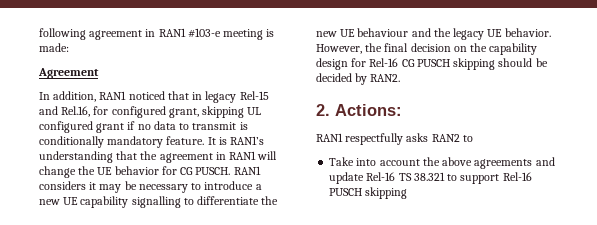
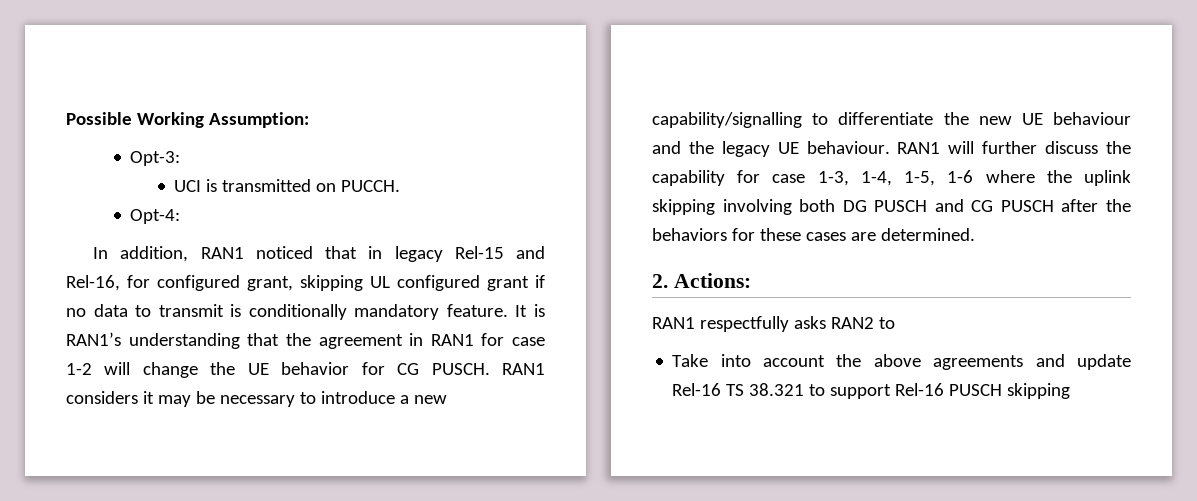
[39,28,275,40] [39,43,69,52] [38,68,99,79] following agreement in RAN1 #103-e meeting is made: // Agreement -> [66,112,309,128] [130,151,181,166] [174,179,401,192] [130,209,181,224] Possible Working Assumption: // Opt-3: // UCI is transmitted on PUCCH. // Opt-4:
[61,106,91,117] Rel.16, -> [66,275,120,291] Rel-16,
(257, 155) none -> [481,333,545,346] [66,363,92,375] for case 1-2
[63,196,181,208] UE capability signalling -> [652,112,802,128] capability/signalling
[504,28,551,37] [316,43,538,55] [316,58,548,70] [316,73,401,85] behavior. However, the final decision on the capability design for Rel-16 CG PUSCH skipping should be decided by RAN2. -> [806,141,1131,154] [652,170,1131,186] [652,199,1131,215] [652,228,975,241] behaviour. RAN1 will further discuss the capability for case 1-3, 1-4, 1-5, 1-6 where the uplink skipping involving both DG PUSCH and CG PUSCH after the behaviors for these cases are determined.

